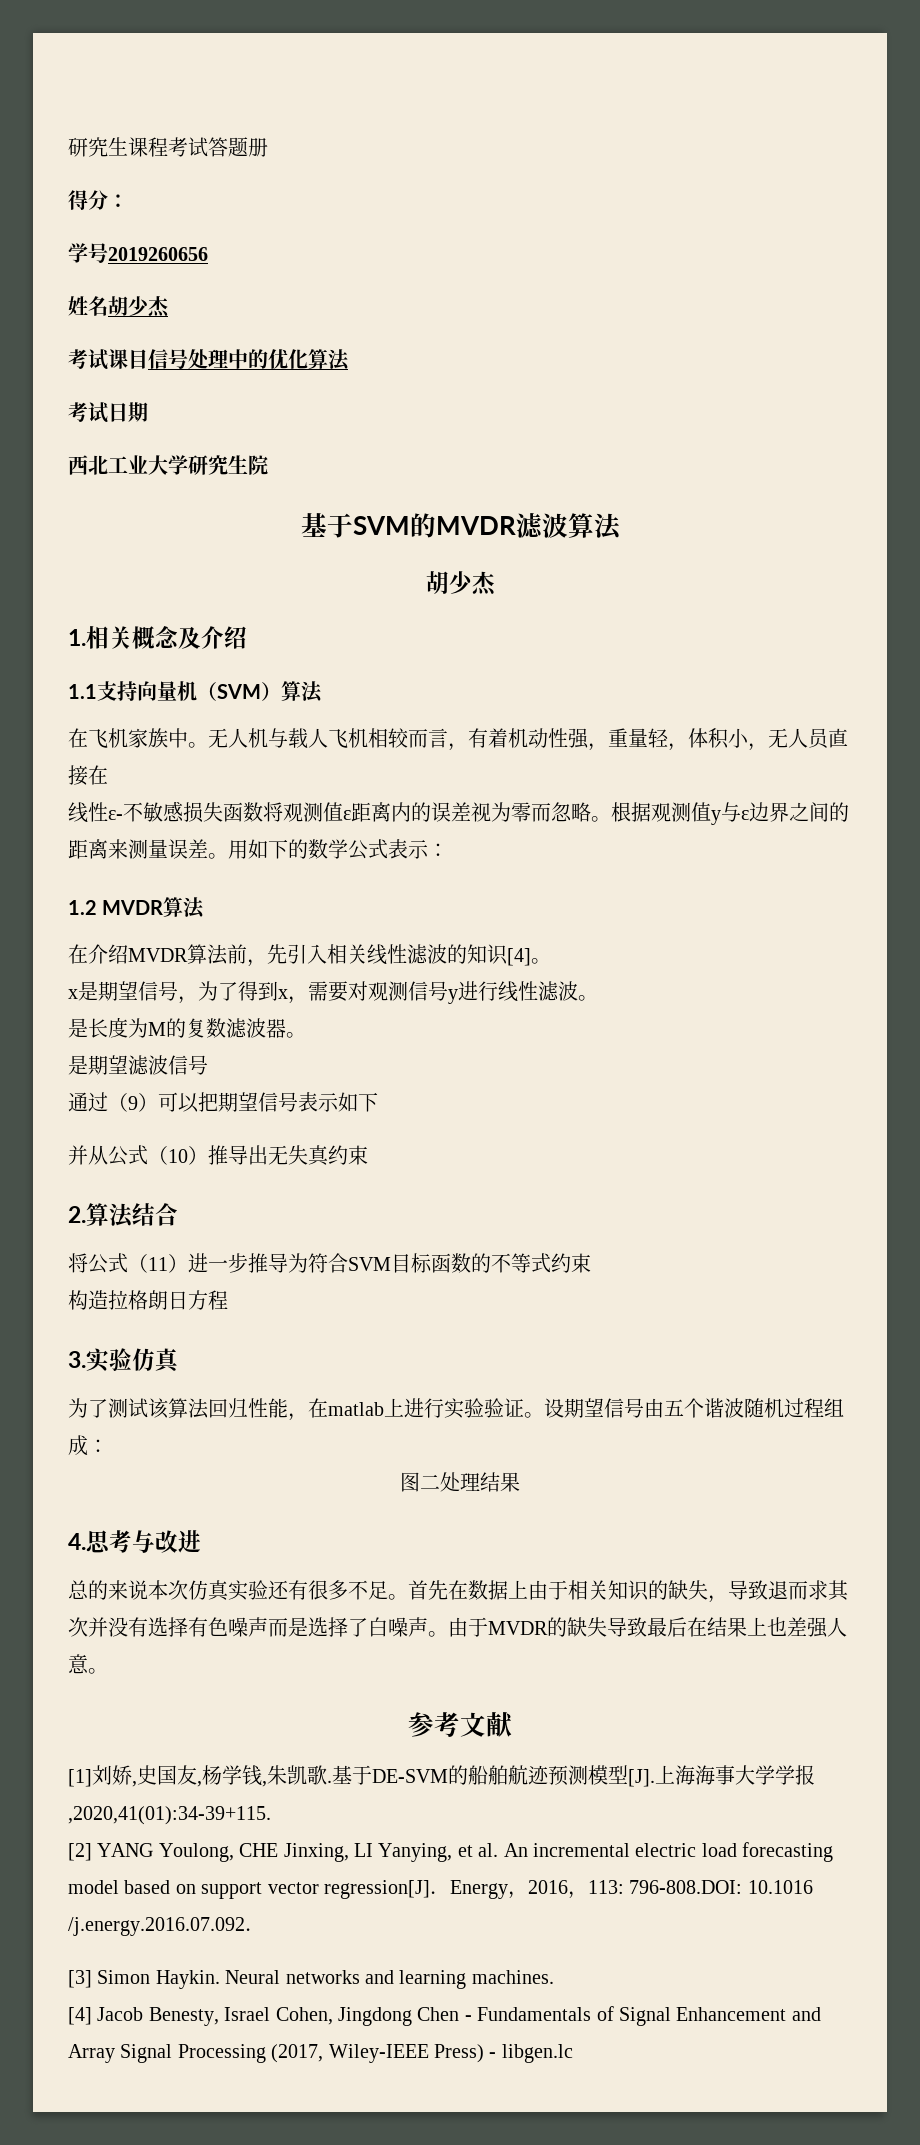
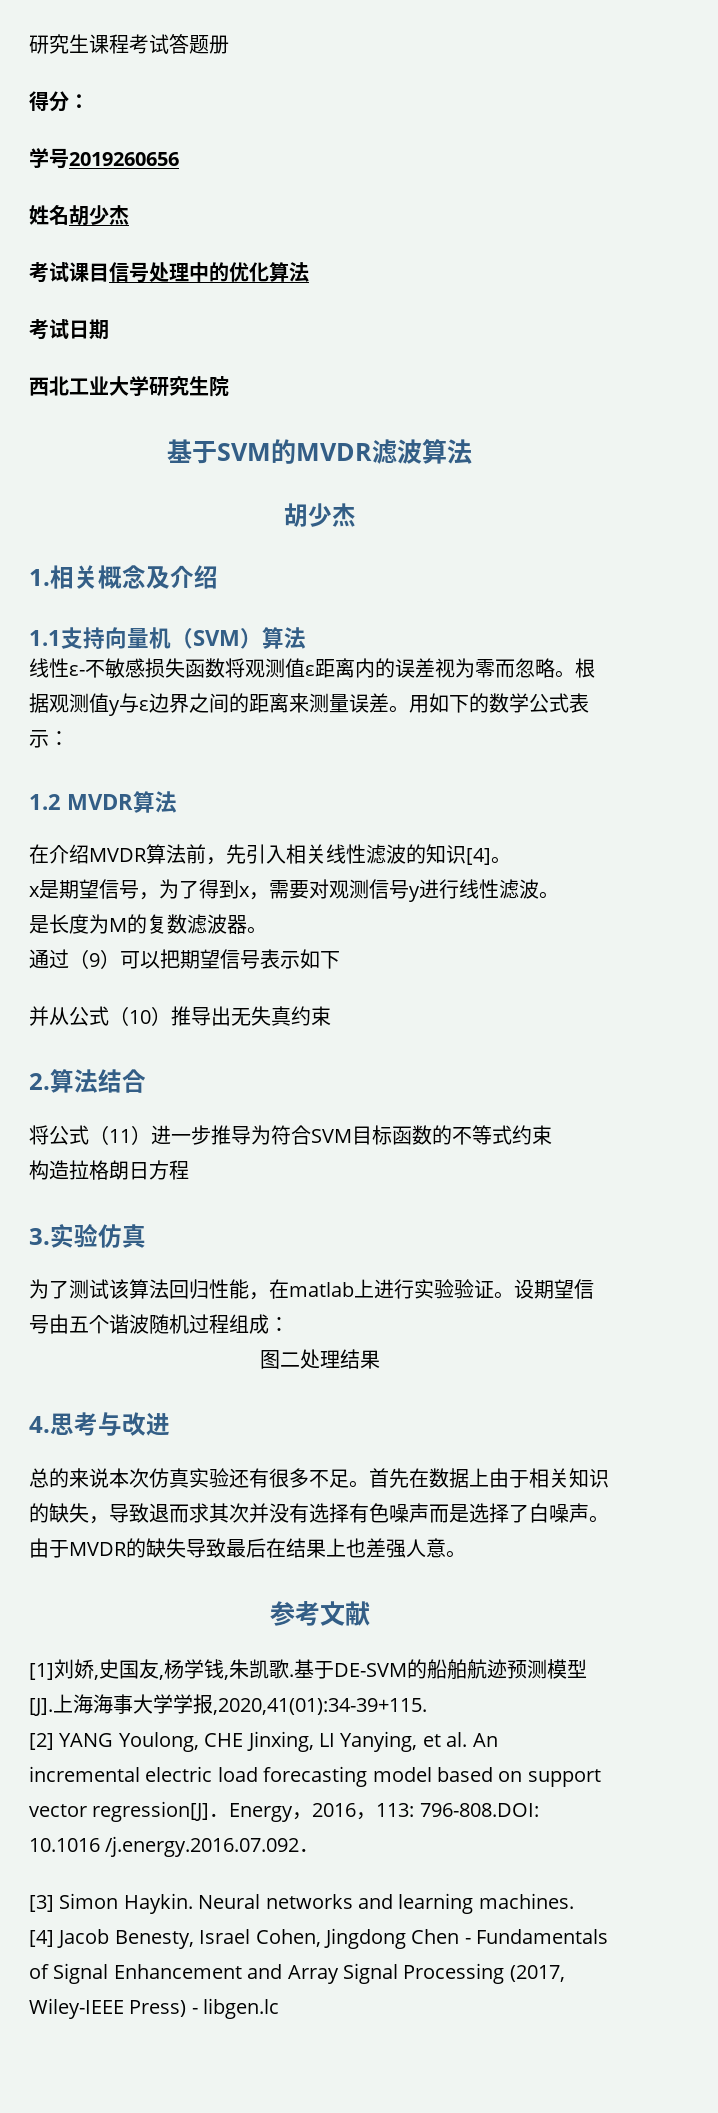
[68,728,848,751] [68,765,108,786] // 在飞机家族中。无人机与载人飞机相较而言，有着机动性强，重量轻，体积小，无人员直接在 -> (306, 638) none
[68,1055,208,1075] // 是期望滤波信号 -> (267, 930) none

